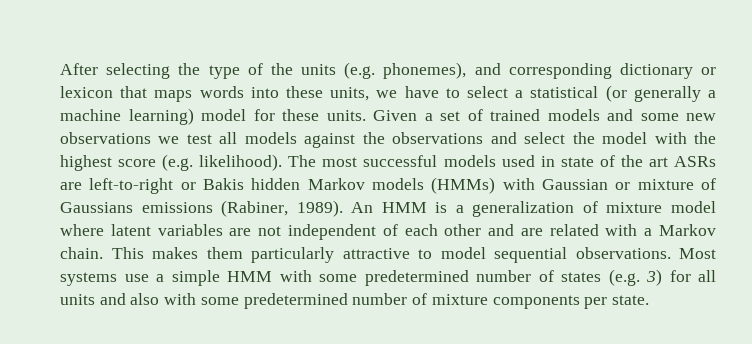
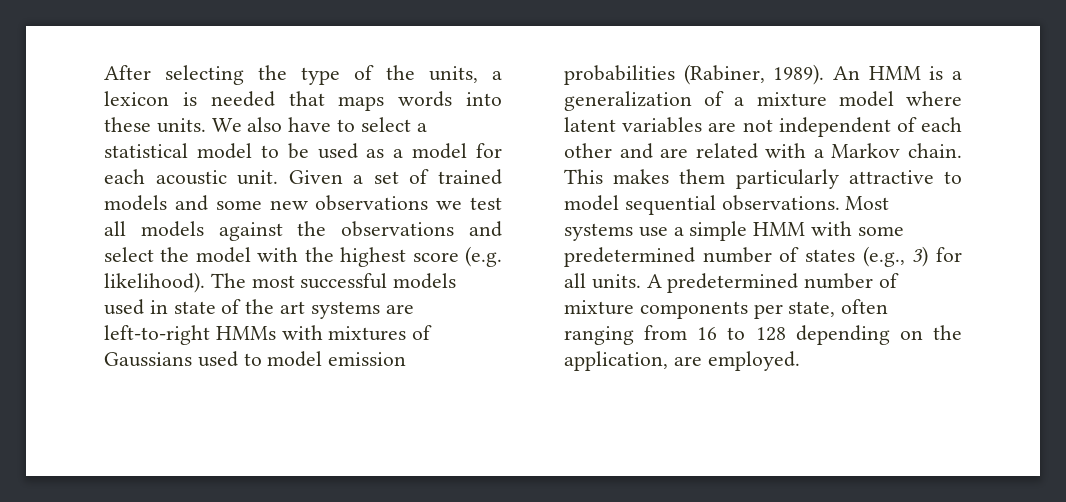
[300,62,716,79] [60,86,113,98] units (e.g. phonemes), and corresponding dictionary or lexicon -> [429,66,502,83] [104,91,275,107] units, a lexicon is needed
[330,87,398,101] units, we -> [156,117,283,133] units. We also
[605,85,716,102] [60,108,366,125] (or generally a machine learning) model for these units. -> [196,143,502,159] [104,169,279,185] model to be used as a model for each acoustic unit.
[673,156,716,167] ASRs -> [310,301,380,319] systems
[180,177,717,194] [60,202,213,213] or Bakis hidden Markov models (HMMs) with Gaussian or mixture of Gaussians emissions -> [215,325,433,341] [104,351,407,367] [564,65,675,85] HMMs with mixtures of Gaussians used to model emission probabilities
(598, 207) none -> [734,97,745,106] a
[608,269,640,286] (e.g. -> [862,246,905,267] (e.g.,
[60,293,239,305] units and also with some -> [591,274,662,289] units. A
[611,295,649,305] state. -> [788,299,889,317] [564,325,962,345] [564,351,800,371] state, often ranging from 16 to 128 depending on the application, are employed.

